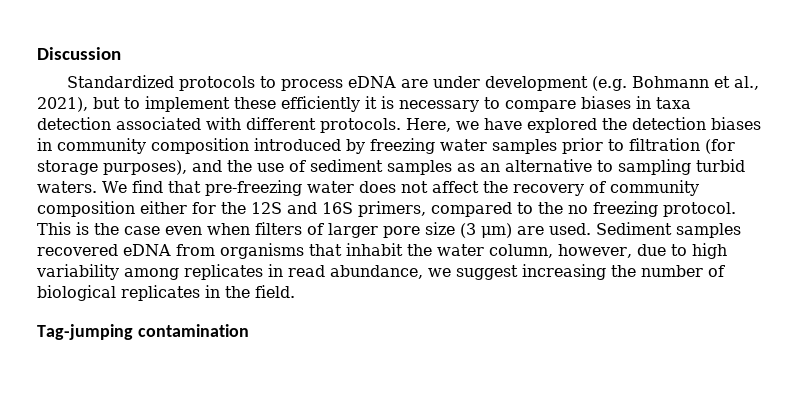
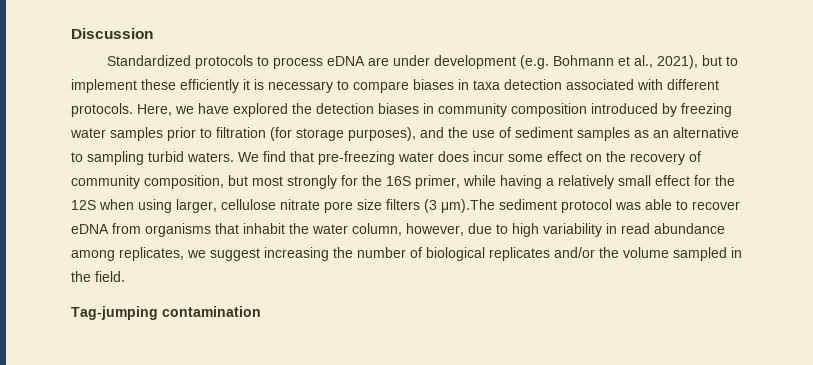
[400,180,699,196] [37,201,736,217] [37,222,741,238] [37,244,118,256] not affect the recovery of community composition either for the 12S and 16S primers, compared to the no freezing protocol. This is the case even when filters of larger pore size (3 μm) are used. Sediment samples recovered -> [473,151,701,165] [71,175,735,189] [71,199,740,213] incur some effect on the recovery of community composition, but most strongly for the 16S primer, while having a relatively small effect for the 12S when using larger, cellulose nitrate pore size filters (3 μm).The sediment protocol was able to recover
[124,264,423,280] among replicates in read abundance, -> [606,223,725,234] [71,247,184,261] in read abundance among replicates,
(200, 293) none -> [554,247,727,261] and/or the volume sampled

